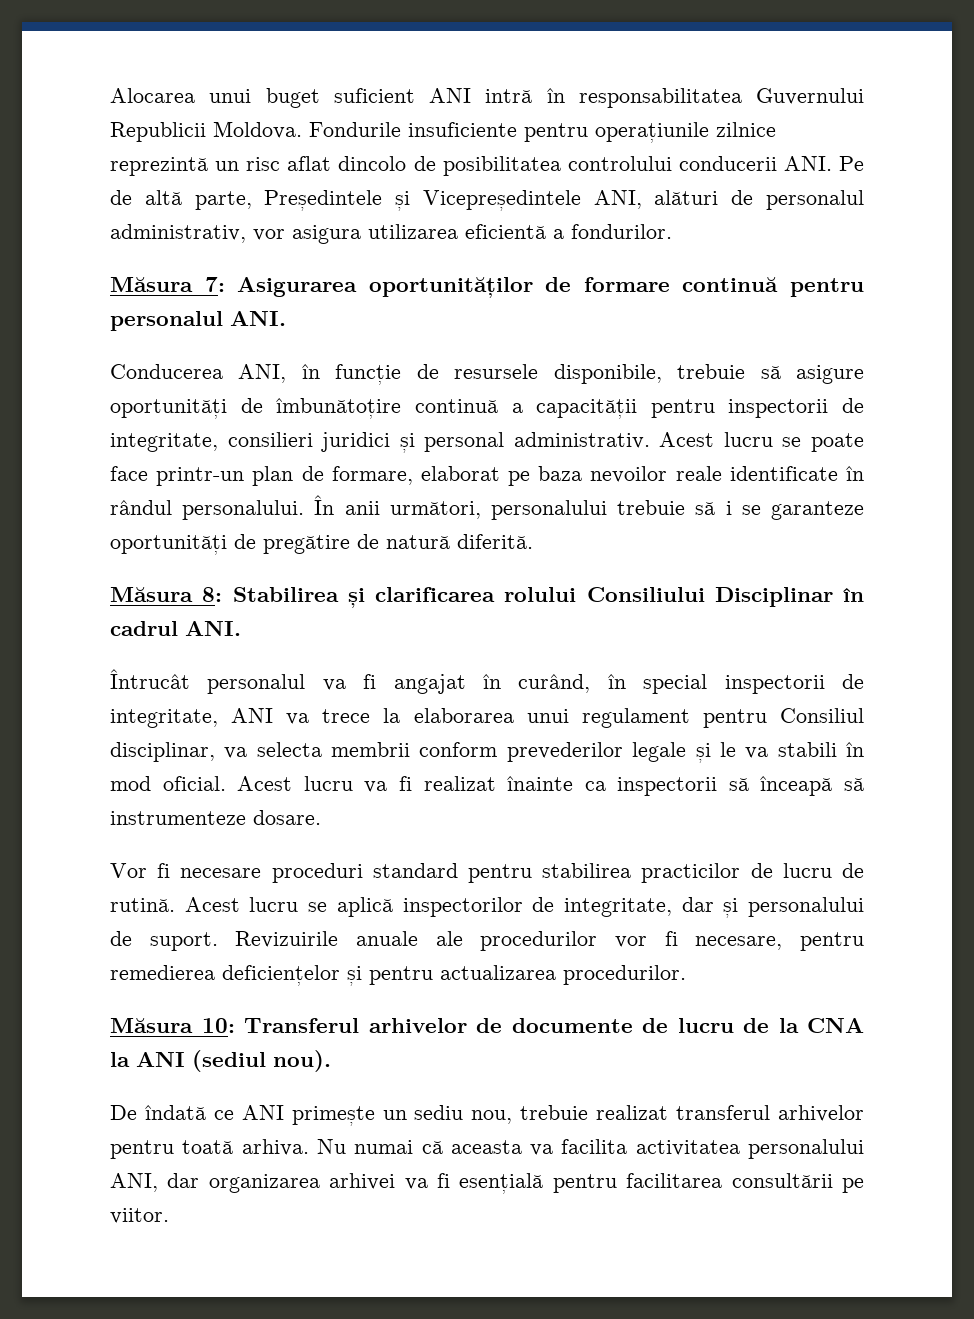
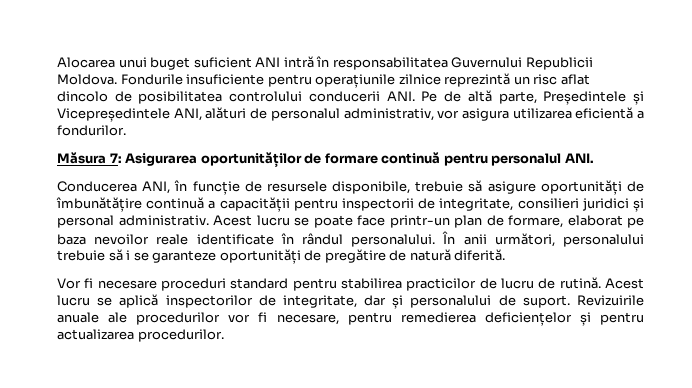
[276,398,402,419] îmbunătoțire -> [56,197,142,212] îmbunătățire
[110,587,864,609] [110,621,241,636] [110,669,864,694] [110,708,864,728] [110,742,865,763] [110,776,865,796] [110,810,321,825] // Măsura 8: Stabilirea și clarificarea rolului Consiliului Disciplinar în cadrul ANI. // Întrucât personalul va fi angajat în curând, în special inspectorii de integritate, ANI va trece la elaborarea unui regulament pentru Consiliul disciplinar, va selecta membrii conform prevederilor legale și le va stabili în mod oficial. Acest lucru va fi realizat înainte ca inspectorii să înceapă să instrumenteze dosare. -> (506, 255) none
[110,1018,864,1033] [110,1050,331,1072] [110,1105,864,1126] [110,1139,864,1159] [110,1173,864,1194] [110,1208,169,1224] // Măsura 10: Transferul arhivelor de documente de lucru de la CNA la ANI (sediul nou). // De îndată ce ANI primește un sediu nou, trebuie realizat transferul arhivelor pentru toată arhiva. Nu numai că aceasta va facilita activitatea personalului ANI, dar organizarea arhivei va fi esențială pentru facilitarea consultării pe viitor. -> (224, 335) none

